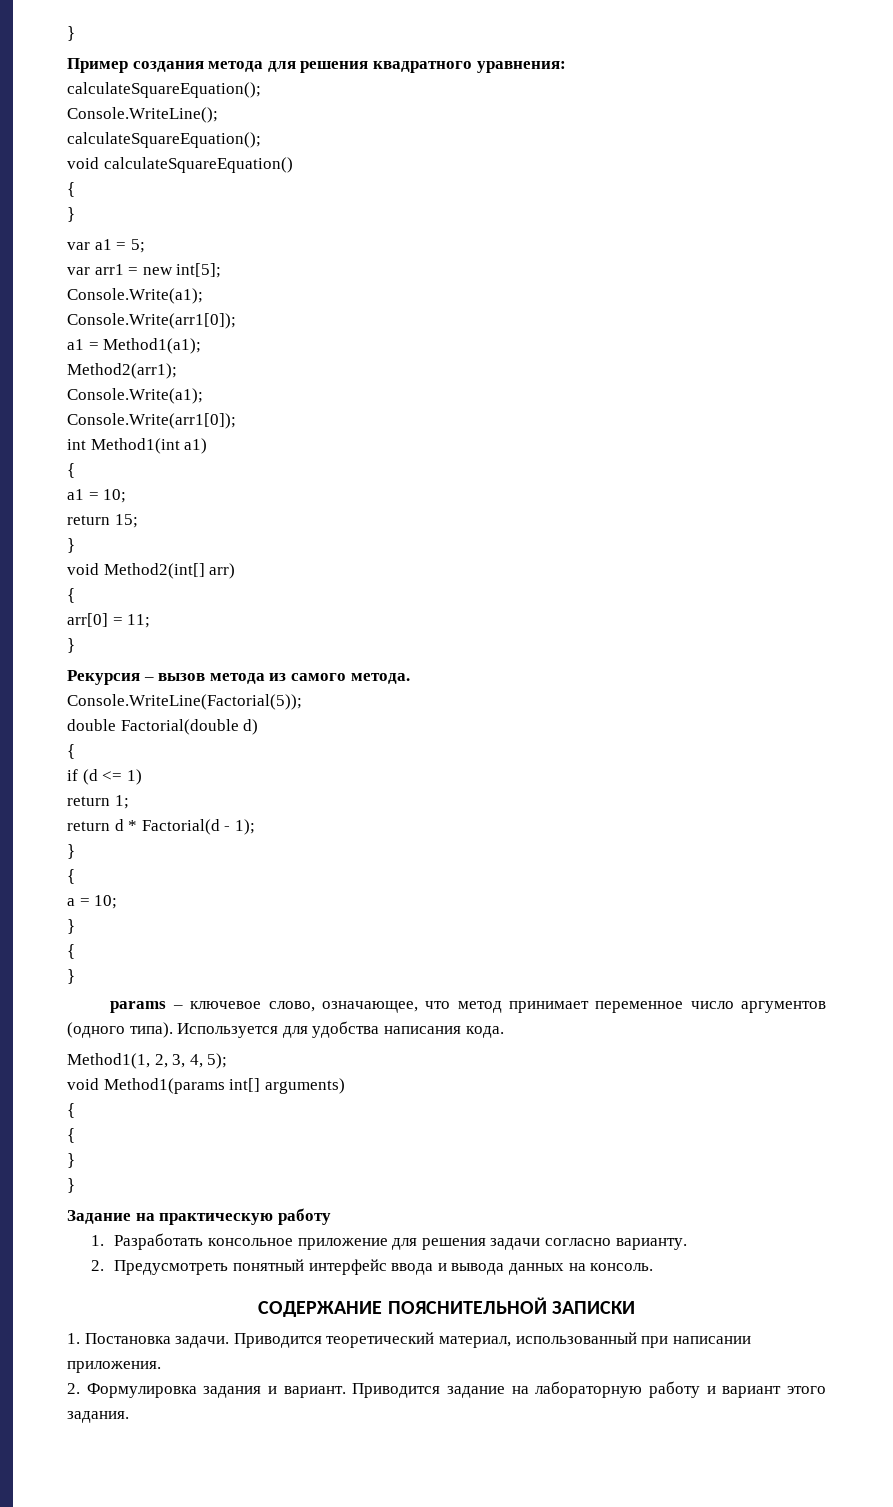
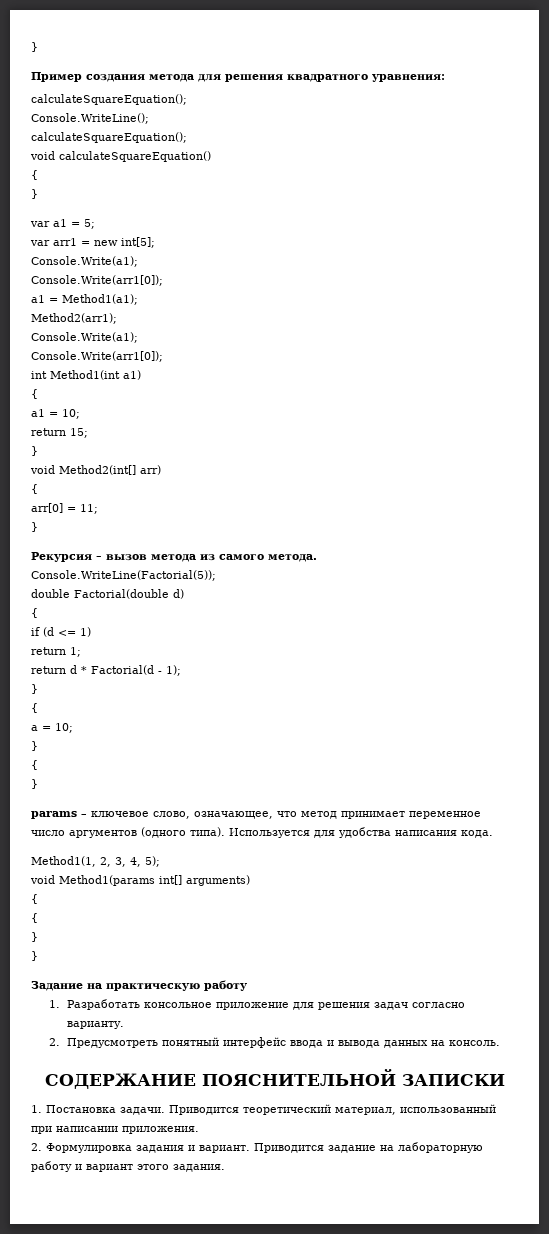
[490,1238,541,1250] задачи -> [373,1002,408,1010] задач

